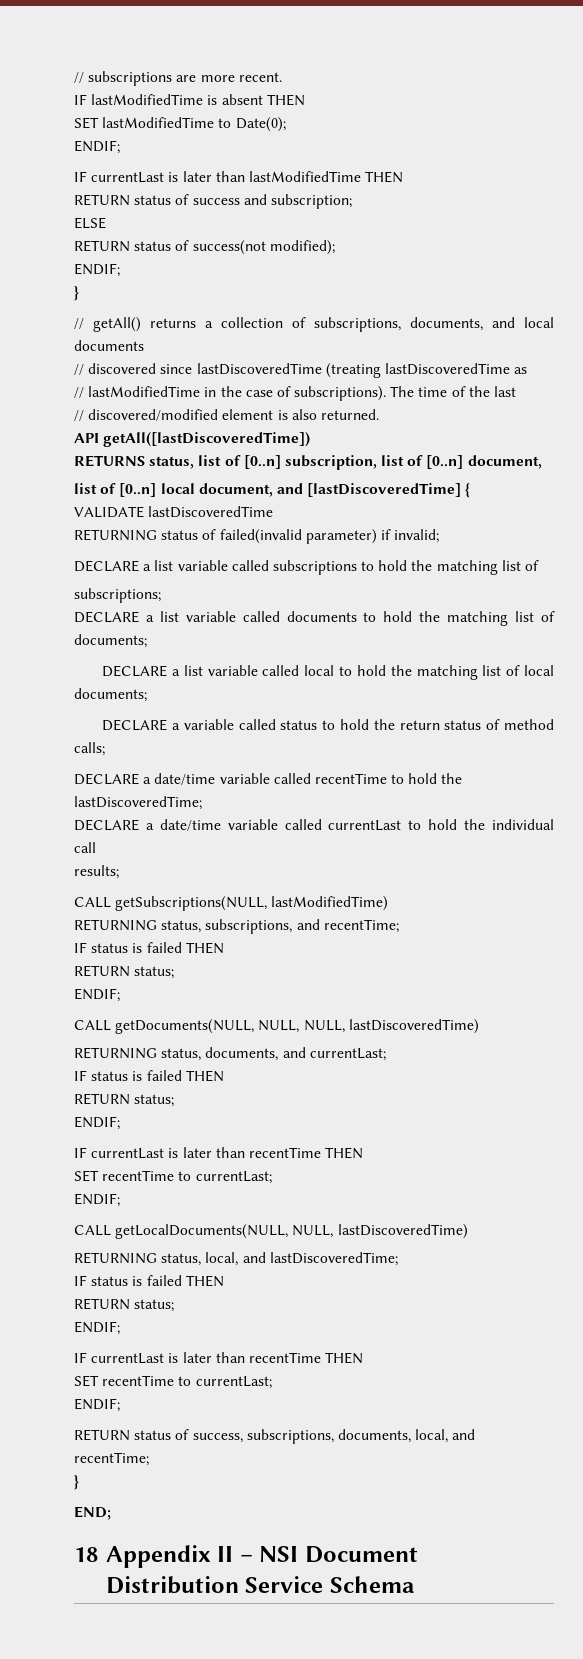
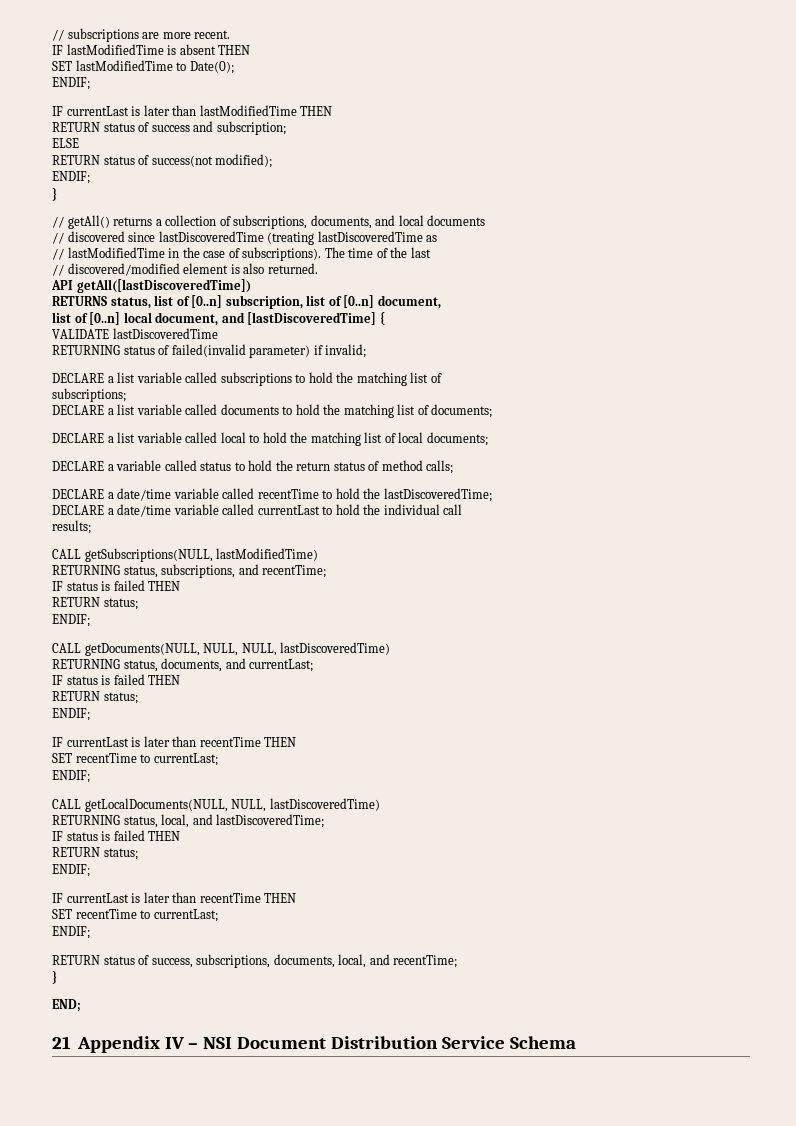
[74,1545,234,1568] 18 Appendix II -> [52,1036,185,1053] 21 Appendix IV

